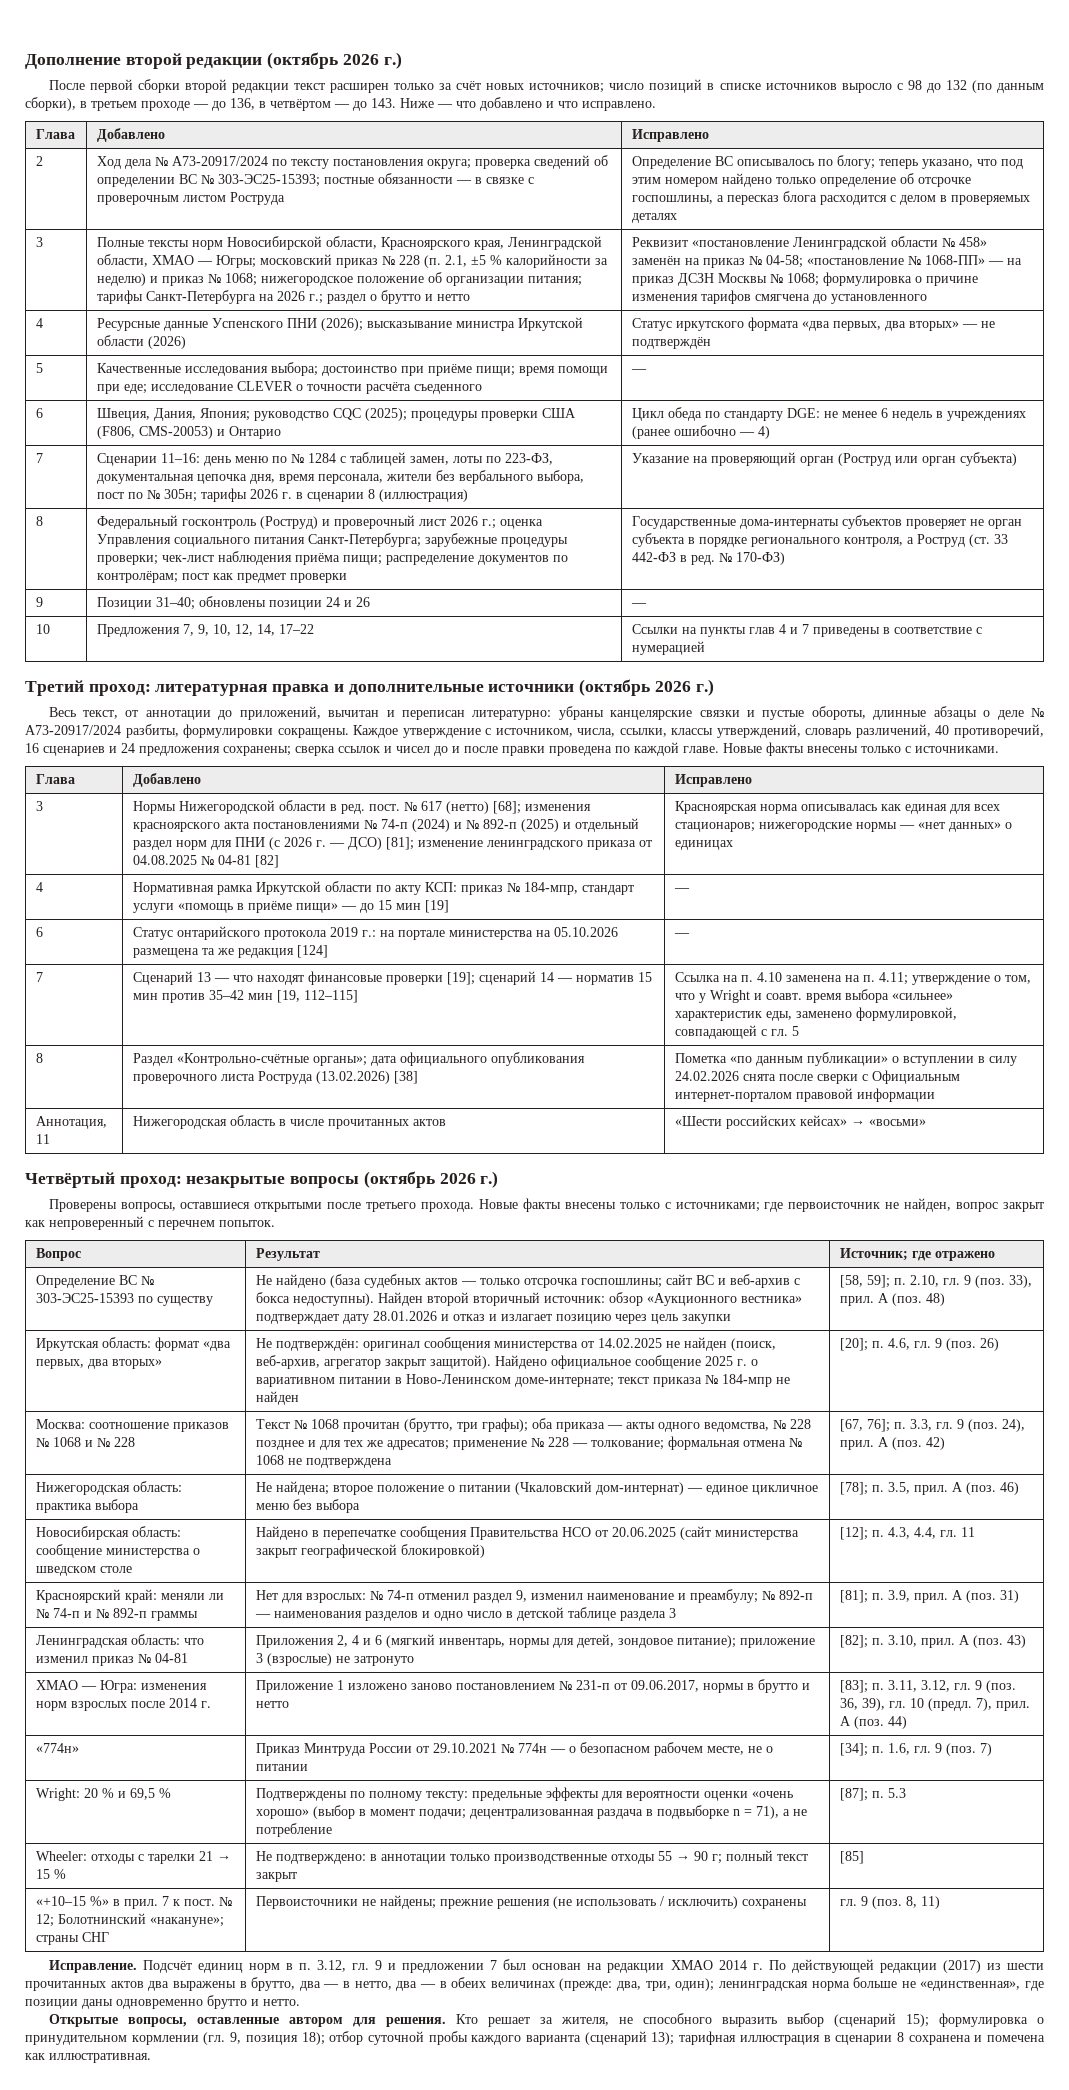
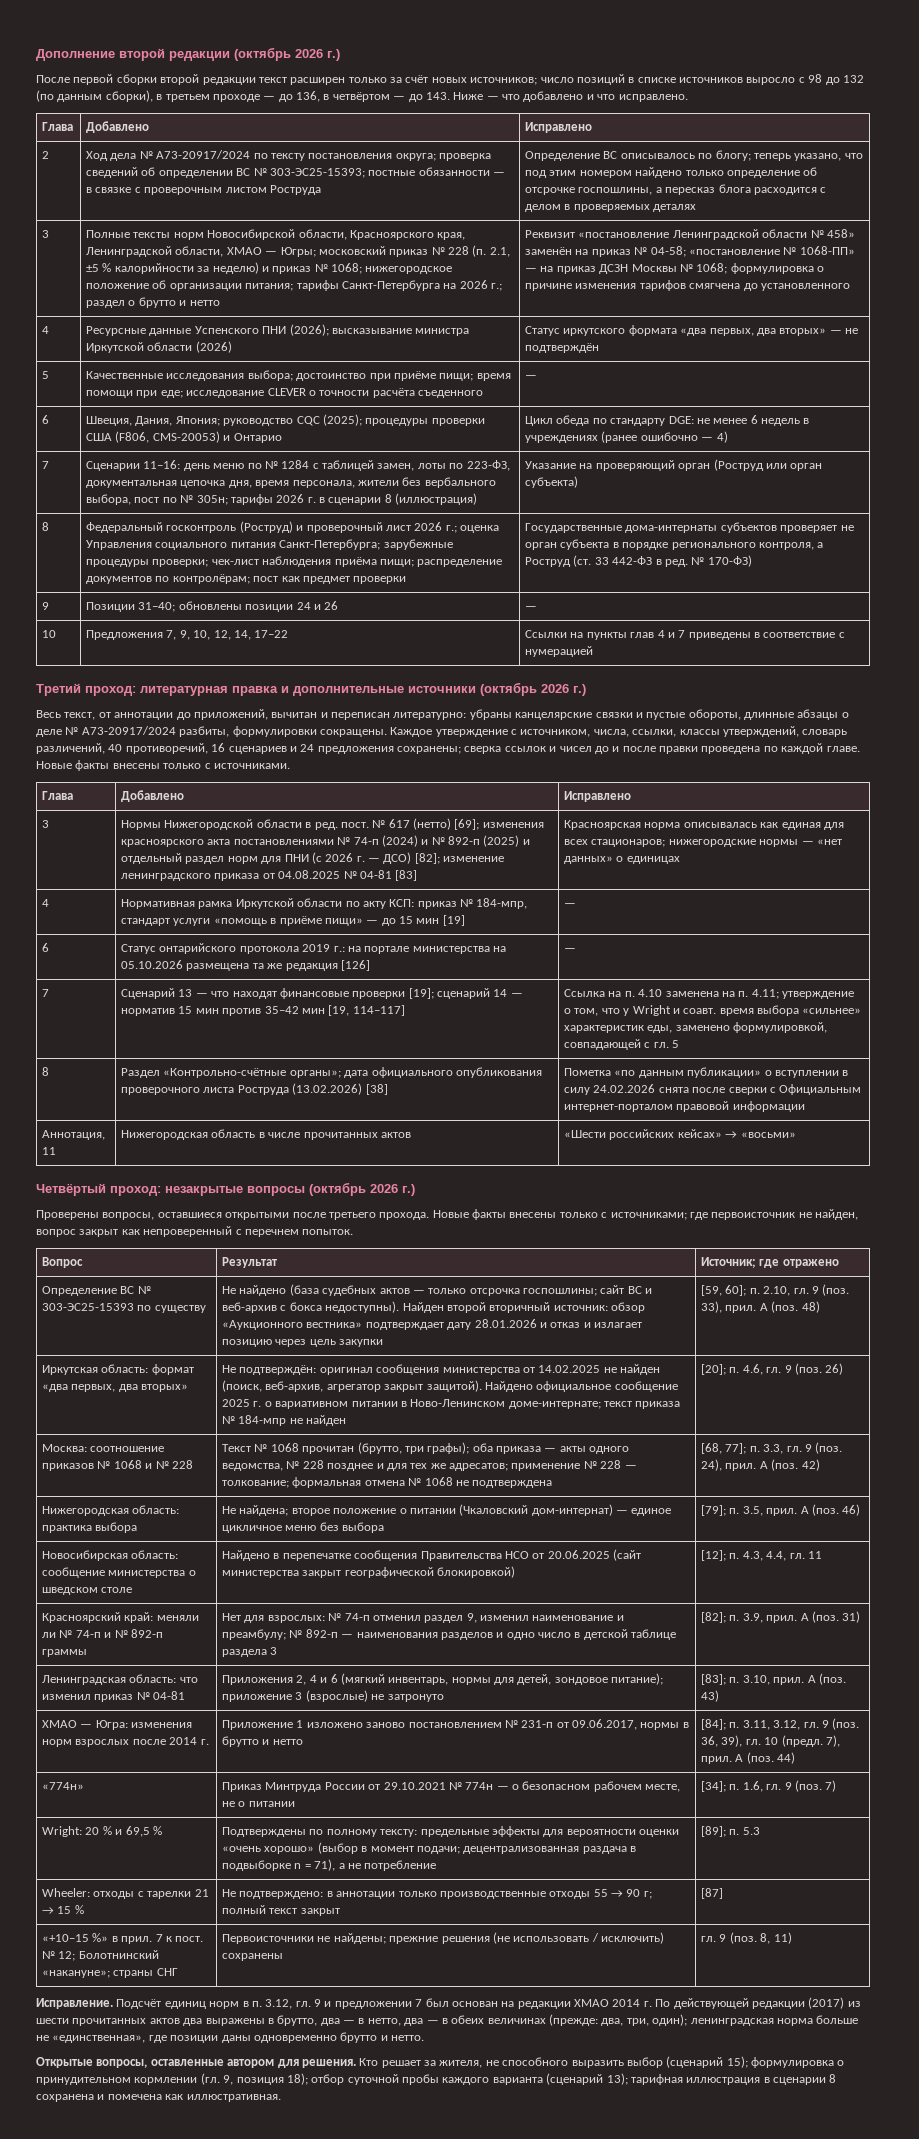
[492,801,521,814] [68]; -> [454,819,480,830] [69];
[385,837,414,850] [81]; -> [414,853,440,864] [82];
[254,855,279,868] [82] -> [395,870,418,881] [83]
[296,945,328,958] [124] -> [340,960,370,971] [126]
[303,990,358,1003] 112–115] -> [352,1005,405,1016] 114–117]
[839,1275,890,1288] [58, 59]; -> [701,1285,747,1296] [59, 60];
[839,1419,890,1432] [67, 76]; -> [701,1443,747,1454] [68, 77];
[839,1482,868,1495] [78]; -> [701,1505,727,1516] [79];
[839,1590,868,1603] [81]; -> [701,1612,727,1623] [82];
[839,1635,868,1648] [82]; -> [701,1674,727,1685] [83];
[839,1680,868,1693] [83]; -> [701,1719,727,1730] [84];
[839,1788,868,1801] [87]; -> [701,1826,727,1837] [89];
[839,1851,864,1864] [85] -> [701,1888,724,1899] [87]

